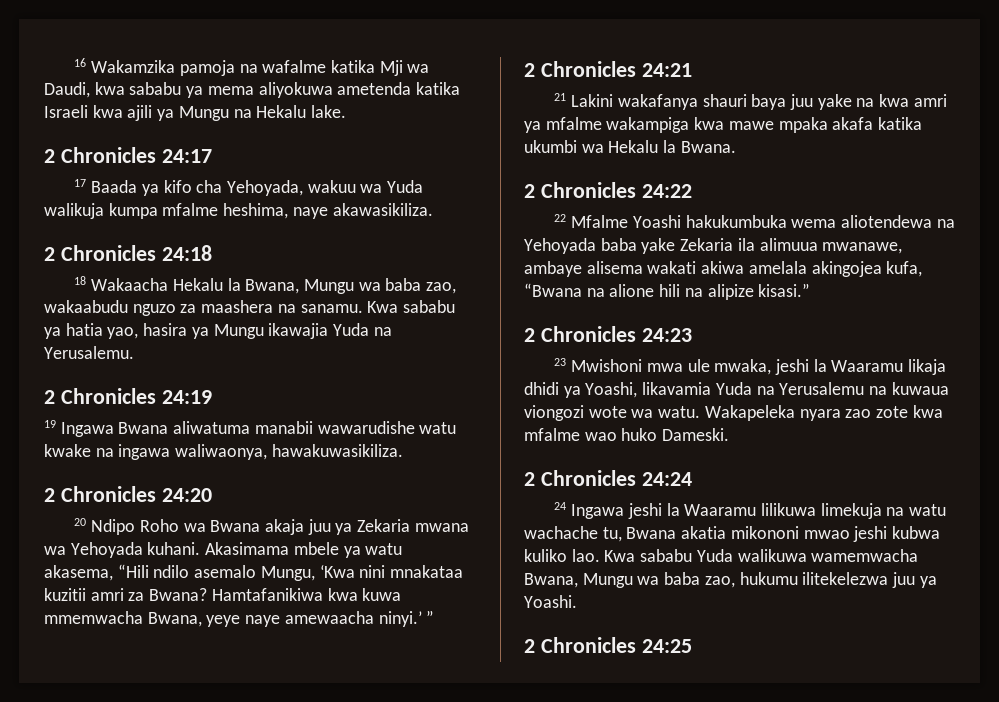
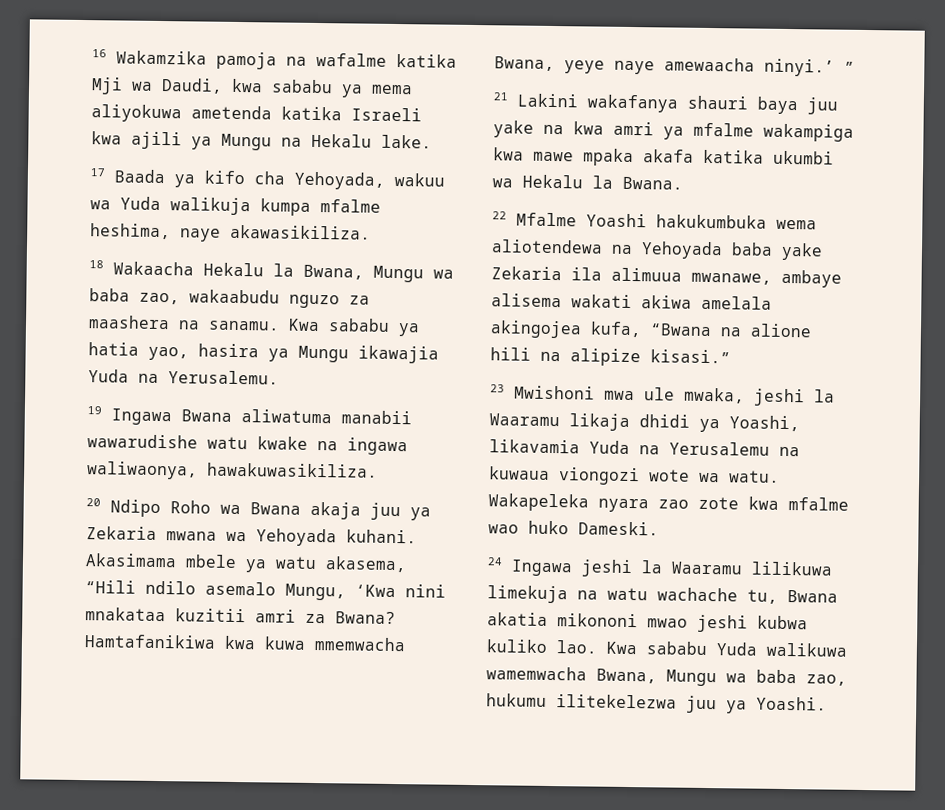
[44,147,212,163] // 2 Chronicles 24:17 -> (432, 141) none
[44,245,212,261] // 2 Chronicles 24:18 -> (371, 232) none
[44,388,212,404] // 2 Chronicles 24:19 -> (279, 377) none
[44,486,212,502] // 2 Chronicles 24:20 -> (378, 470) none
[524,61,692,77] // 2 Chronicles 24:21 -> (855, 67) none
[524,182,692,198] // 2 Chronicles 24:22 -> (683, 183) none
[524,326,692,342] // 2 Chronicles 24:23 -> (731, 356) none
[524,470,692,486] // 2 Chronicles 24:24 -> (659, 528) none
[524,637,692,653] // 2 Chronicles 24:25 -> (827, 703) none

